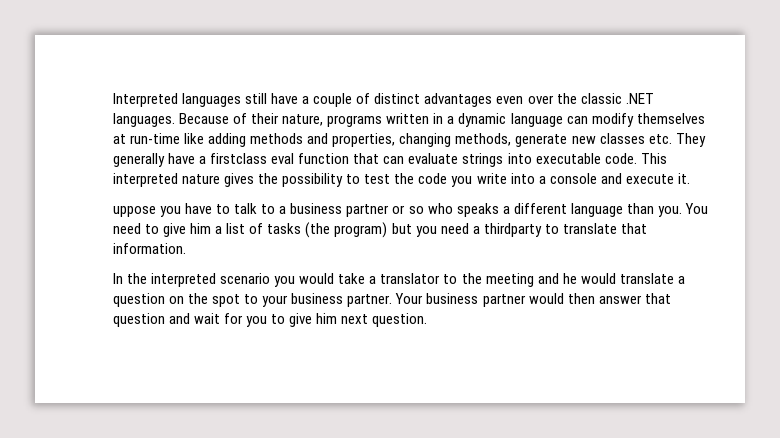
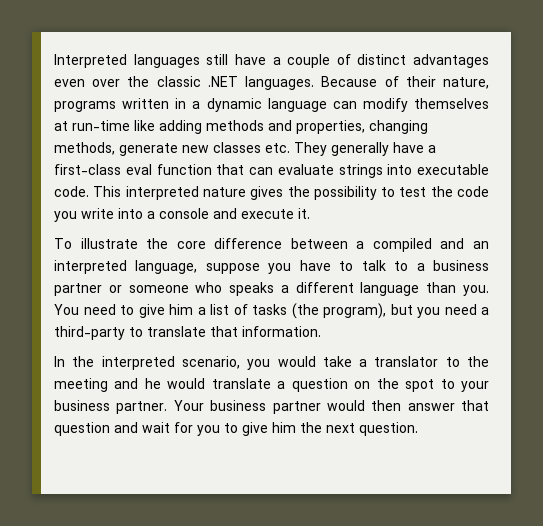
[210,153,268,164] firstclass -> [54,164,121,175] first-class
[113,206,156,217] uppose -> [54,238,489,252] [54,260,260,274] To illustrate the core difference between a compiled and an interpreted language, suppose
[408,206,424,214] so -> [128,285,189,293] someone
[334,222,388,238] program) -> [323,303,386,319] program),
[483,223,542,237] thirdparty -> [54,326,125,340] third-party
[220,273,271,284] scenario -> [181,356,240,369] scenario,
(338, 318) none -> [300,422,322,433] the

